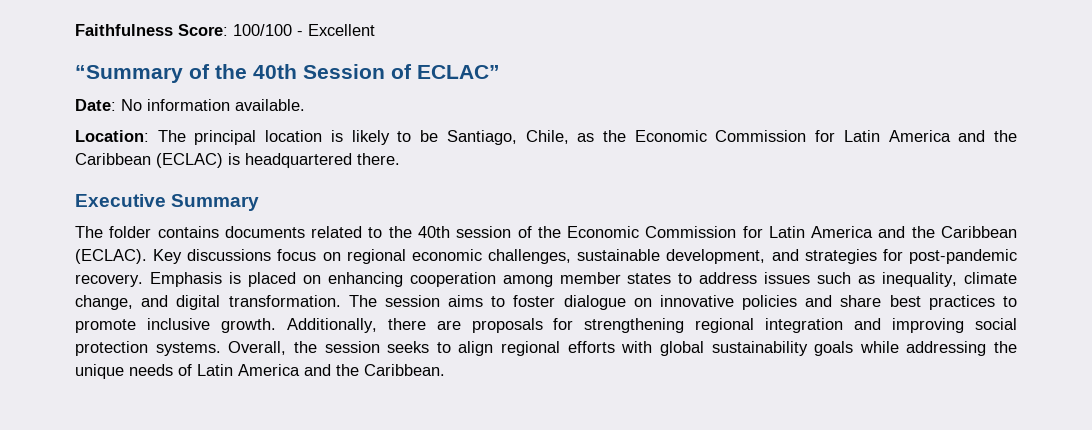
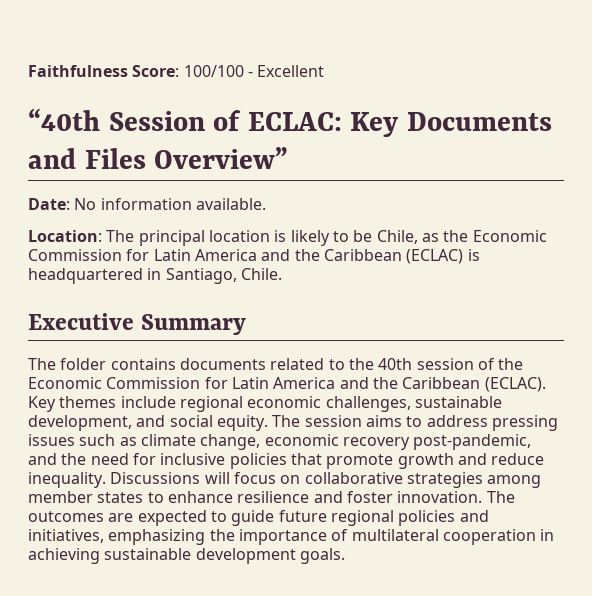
[75,64,500,83] “Summary of the 40th Session of ECLAC” -> [28,108,552,137] [28,147,289,169] “40th Session of ECLAC: Key Documents and Files Overview”
[446,130,517,145] Santiago, -> (373, 236) none
[357,153,400,165] there. -> [147,268,282,284] in Santiago, Chile.
[187,249,341,261] discussions focus on -> [59,396,176,408] themes include
[804,249,1018,264] [75,272,1017,287] [75,295,1017,310] [75,318,1017,333] [75,341,1017,356] [75,364,445,379] strategies for post-pandemic recovery. Emphasis is placed on enhancing cooperation among member states to address issues such as inequality, climate change, and digital transformation. The session aims to foster dialogue on innovative policies and share best practices to promote inclusive growth. Additionally, there are proposals for strengthening regional integration and improving social protection systems. Overall, the session seeks to align regional efforts with global sustainability goals while addressing the unique needs of Latin America and the Caribbean. -> [169,415,558,431] [28,434,532,450] [28,453,545,469] [28,472,542,488] [28,491,515,503] [28,510,489,526] [28,529,555,545] [28,548,345,564] social equity. The session aims to address pressing issues such as climate change, economic recovery post-pandemic, and the need for inclusive policies that promote growth and reduce inequality. Discussions will focus on collaborative strategies among member states to enhance resilience and foster innovation. The outcomes are expected to guide future regional policies and initiatives, emphasizing the importance of multilateral cooperation in achieving sustainable development goals.

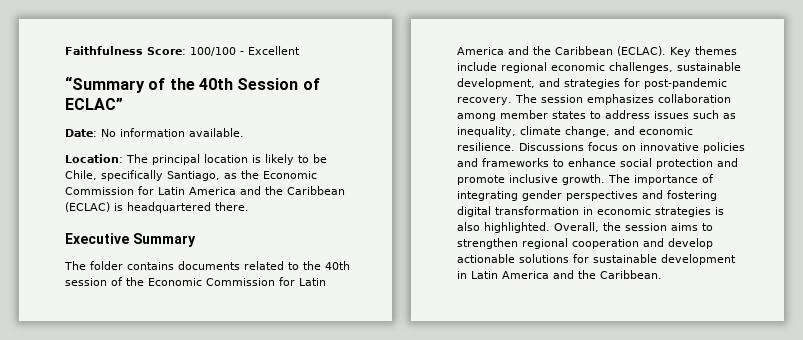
[28,108,552,137] [28,147,289,169] “40th Session of ECLAC: Key Documents and Files Overview” -> [65,76,320,93] [65,98,123,110] “Summary of the 40th Session of ECLAC”
(418, 237) none -> [101,170,220,181] specifically Santiago,
[147,268,282,284] in Santiago, Chile. -> [215,202,249,211] there.
[169,415,558,431] [28,434,532,450] [28,453,545,469] [28,472,542,488] [28,491,515,503] [28,510,489,526] [28,529,555,545] [28,548,345,564] social equity. The session aims to address pressing issues such as climate change, economic recovery post-pandemic, and the need for inclusive policies that promote growth and reduce inequality. Discussions will focus on collaborative strategies among member states to enhance resilience and foster innovation. The outcomes are expected to guide future regional policies and initiatives, emphasizing the importance of multilateral cooperation in achieving sustainable development goals. -> [564,78,727,89] [457,94,731,105] [457,110,736,121] [457,126,693,137] [457,142,745,153] [457,158,738,169] [457,174,714,185] [457,190,717,201] [457,206,724,217] [457,222,713,233] [457,238,713,249] [457,254,736,265] [457,270,662,279] strategies for post-pandemic recovery. The session emphasizes collaboration among member states to address issues such as inequality, climate change, and economic resilience. Discussions focus on innovative policies and frameworks to enhance social protection and promote inclusive growth. The importance of integrating gender perspectives and fostering digital transformation in economic strategies is also highlighted. Overall, the session aims to strengthen regional cooperation and develop actionable solutions for sustainable development in Latin America and the Caribbean.

